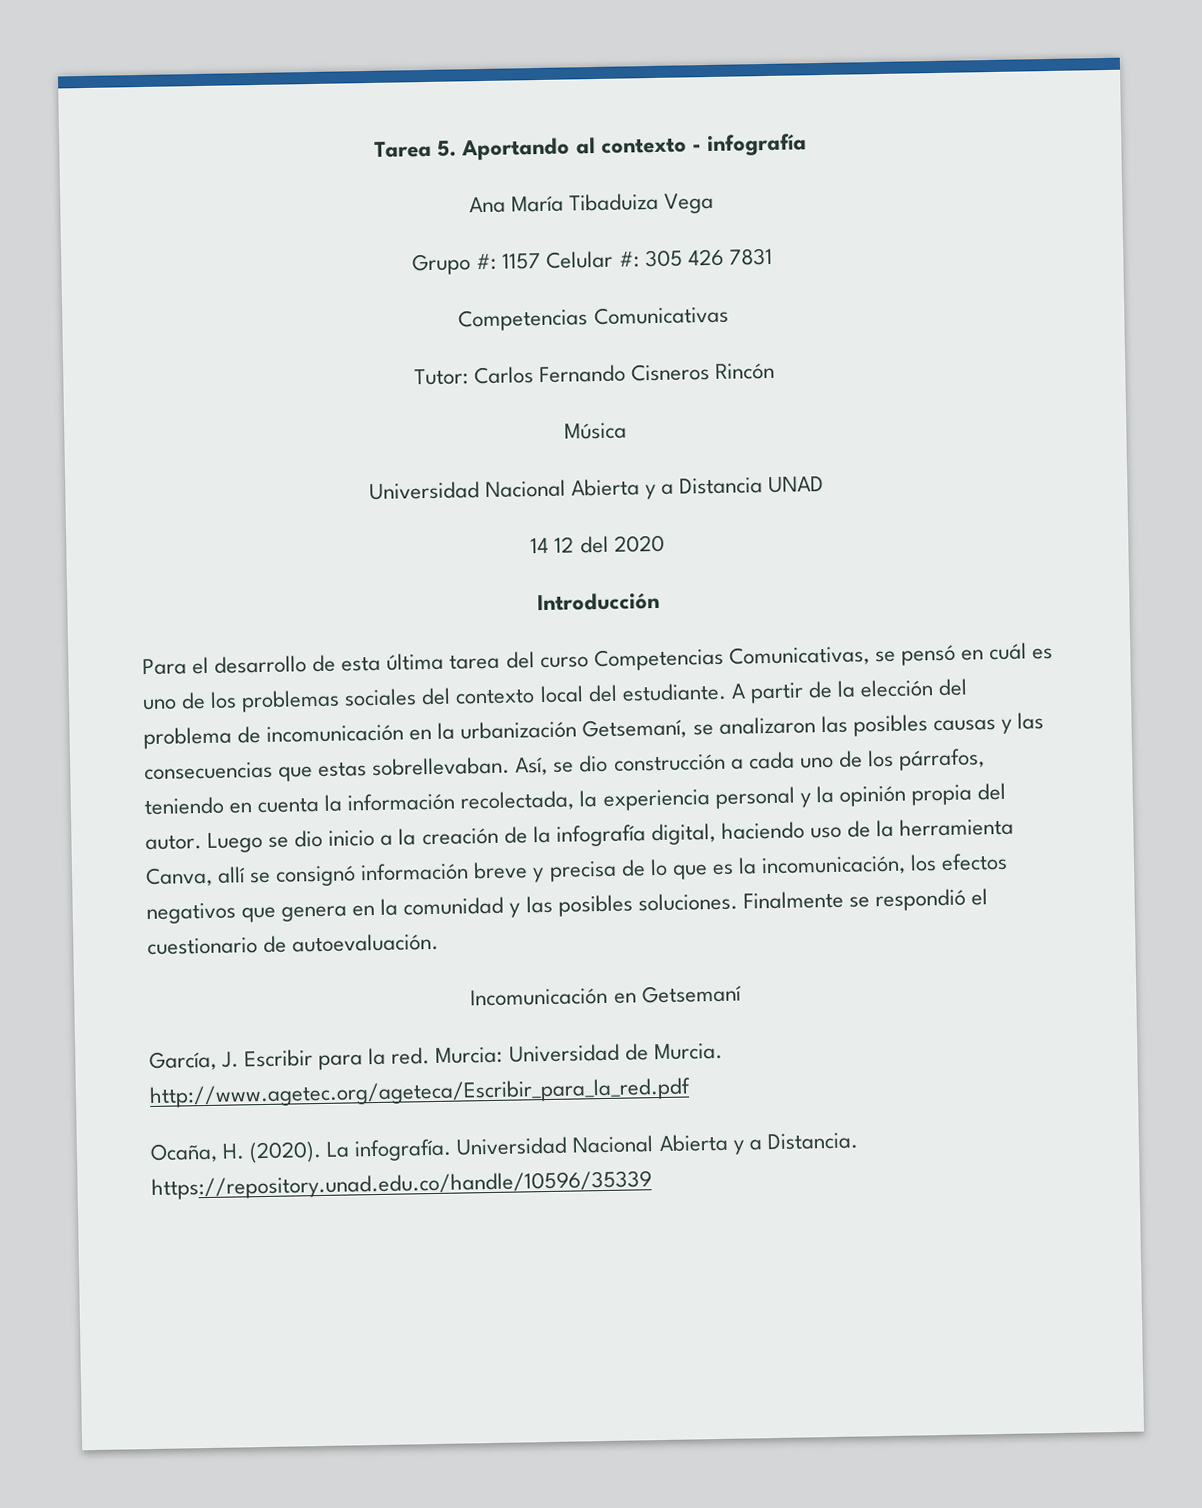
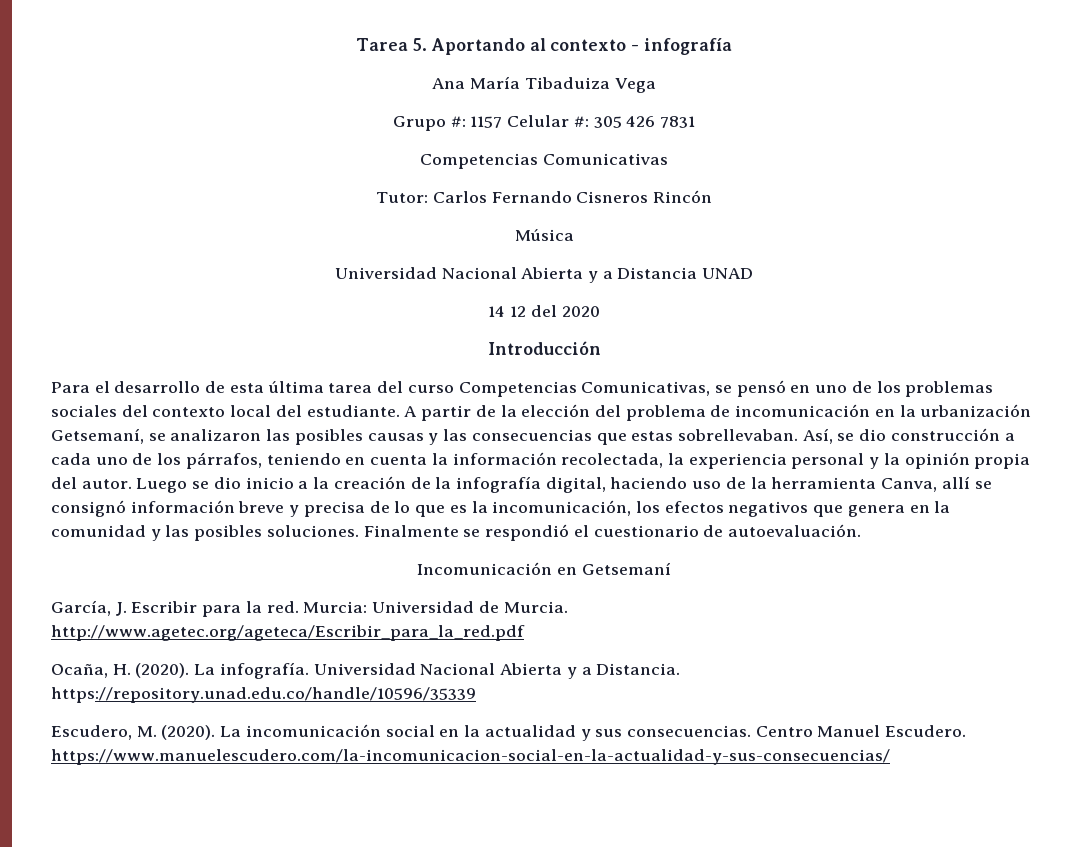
[989,642,1054,661] cuál es -> (811, 389) none
(652, 1185) none -> [51,724,967,741] [51,749,890,765] // Escudero, M. (2020). La incomunicación social en la actualidad y sus consecuencias. Centro Manuel Escudero. https://www.manuelescudero.com/la-incomunicacion-social-en-la-actualidad-y-sus-consecuencias/

